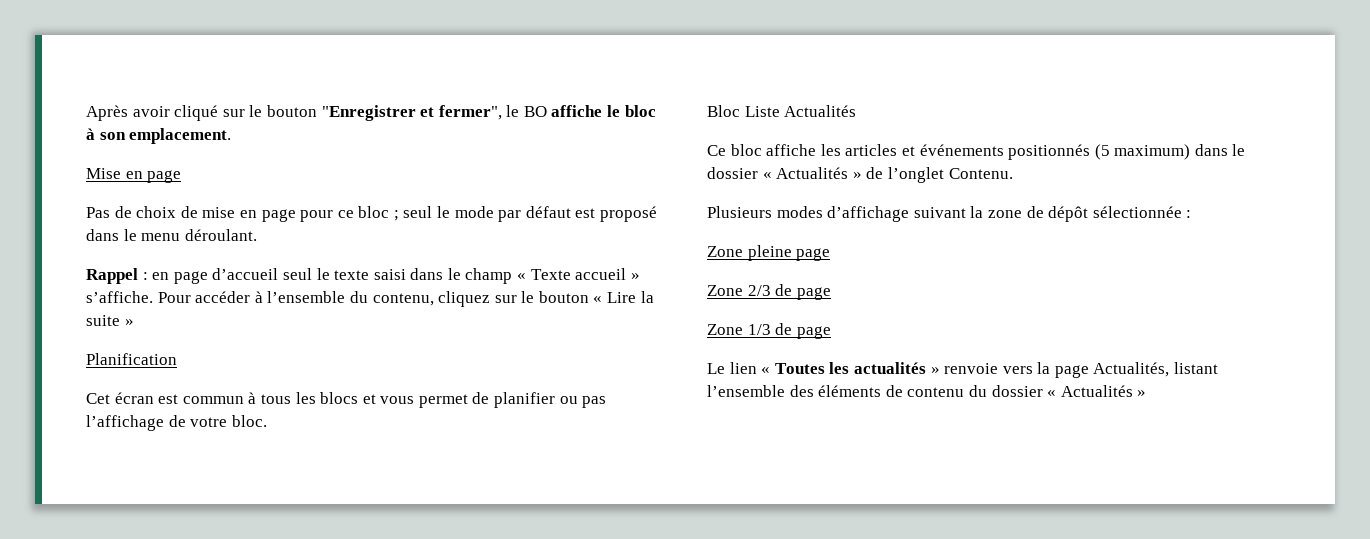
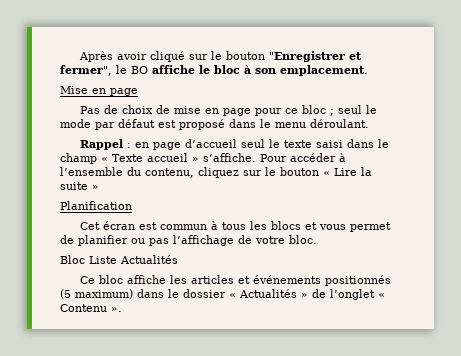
[948,168,1013,179] [707,206,1192,222] [707,245,831,261] [707,284,831,300] [707,323,831,339] [707,362,1219,378] [707,385,1147,397] Contenu. // Plusieurs modes d’affichage suivant la zone de dépôt sélectionnée : // Zone pleine page // Zone 2/3 de page // Zone 1/3 de page // Le lien « Toutes les actualités » renvoie vers la page Actualités, listant l’ensemble des éléments de contenu du dossier « Actualités » -> [378,293,385,298] [60,304,122,312] « Contenu ».

